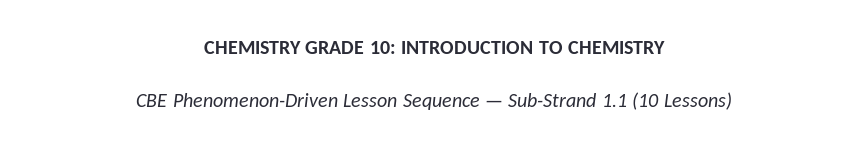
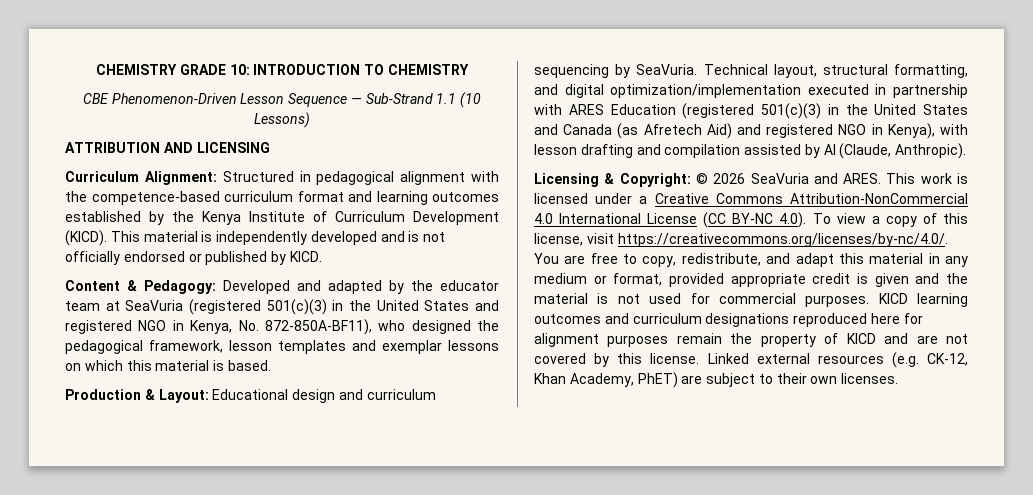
(732, 101) none -> [65,142,270,153] [65,171,499,185] [65,191,499,205] [65,211,499,225] [65,230,446,246] [65,251,322,265] [65,280,499,294] [65,299,500,315] [65,319,499,335] [65,340,499,354] [65,360,271,371] [65,389,436,403] [534,64,968,78] [534,84,969,98] [534,103,968,119] [534,123,968,139] [534,143,967,159] [534,173,968,187] [534,193,968,204] [534,212,968,228] [534,233,948,247] [534,253,968,267] [534,273,968,287] [534,293,968,307] [534,313,923,327] [534,333,969,347] [534,352,968,368] [534,372,899,388] // ATTRIBUTION AND LICENSING // Curriculum Alignment: Structured in pedagogical alignment with the competence-based curriculum format and learning outcomes established by the Kenya Institute of Curriculum Development (KICD). This material is independently developed and is not officially endorsed or published by KICD. // Content & Pedagogy: Developed and adapted by the educator team at SeaVuria (registered 501(c)(3) in the United States and registered NGO in Kenya, No. 872-850A-BF11), who designed the pedagogical framework, lesson templates and exemplar lessons on which this material is based. // Production & Layout: Educational design and curriculum sequencing by SeaVuria. Technical layout, structural formatting, and digital optimization/implementation executed in partnership with ARES Education (registered 501(c)(3) in the United States and Canada (as Afretech Aid) and registered NGO in Kenya), with lesson drafting and compilation assisted by AI (Claude, Anthropic). // Licensing & Copyright: © 2026 SeaVuria and ARES. This work is licensed under a Creative Commons Attribution-NonCommercial 4.0 International License (CC BY-NC 4.0). To view a copy of this license, visit https://creativecommons.org/licenses/by-nc/4.0/. You are free to copy, redistribute, and adapt this material in any medium or format, provided appropriate credit is given and the material is not used for commercial purposes. KICD learning outcomes and curriculum designations reproduced here for alignment purposes remain the property of KICD and are not covered by this license. Linked external resources (e.g. CK-12, Khan Academy, PhET) are subject to their own licenses.

